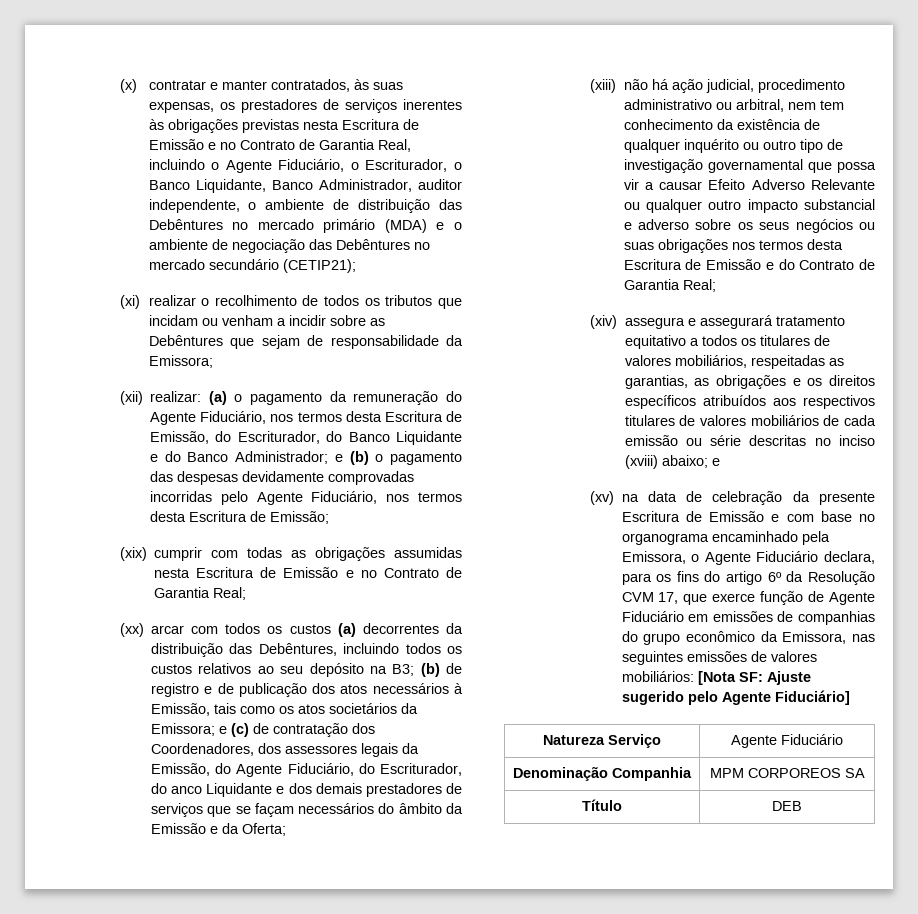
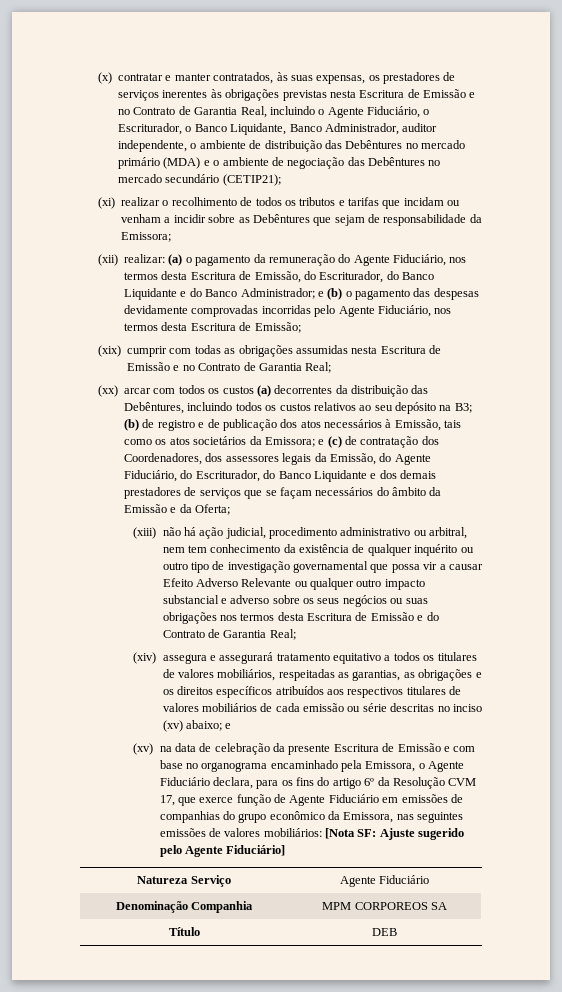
(433, 300) none -> [338,197,380,206] e tarifas
[171,786,203,794] anco -> [278,471,311,479] Banco
[624,455,658,469] (xviii) -> [162,720,183,732] (xv)

